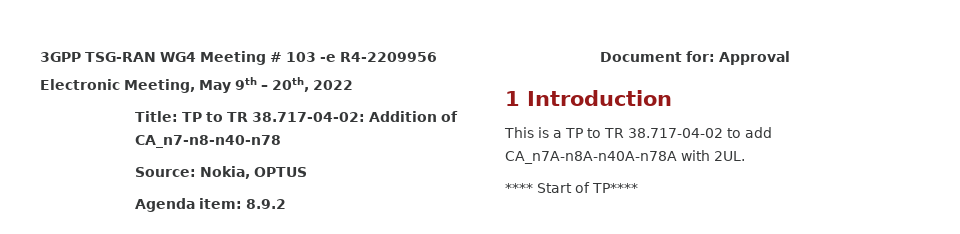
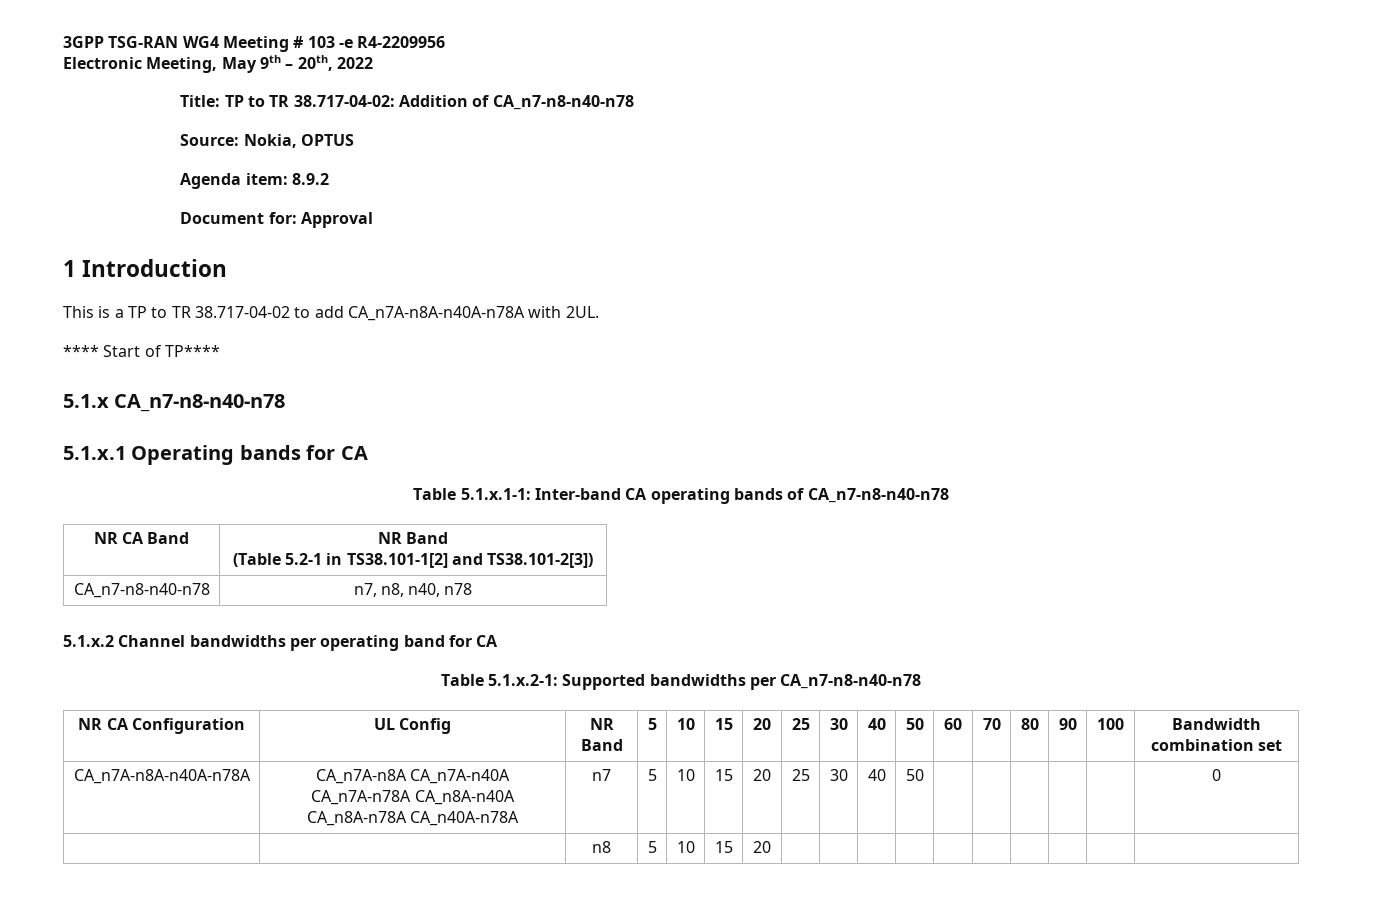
(638, 188) none -> [63,394,286,412] [63,445,368,465] [413,488,949,504] [93,532,190,544] [377,532,449,544] [232,553,594,568] [73,583,210,598] [353,583,473,597] [63,635,499,651] [440,674,922,690] [78,718,245,734] [373,718,452,734] [589,718,614,730] [580,739,623,751] [647,718,657,730] [676,718,695,730] [714,718,733,730] [753,718,771,730] [791,718,810,730] [829,718,848,730] [867,718,886,730] [905,718,924,730] [944,718,962,730] [982,718,1001,730] [1020,718,1039,730] [1058,718,1077,730] [1097,718,1124,730] [1172,718,1261,730] [1150,739,1283,751] [73,769,251,784] [315,769,511,784] [311,790,515,805] [306,811,520,826] [592,769,611,781] [647,769,657,781] [676,769,695,781] [714,769,733,781] [753,769,771,781] [791,769,810,781] [829,769,848,781] [867,769,886,781] [905,769,924,781] [1212,769,1221,781] [592,841,611,853] [647,841,657,853] [676,841,695,853] [714,841,733,853] [753,841,771,853] // 5.1.x CA_n7-n8-n40-n78 // 5.1.x.1 Operating bands for CA // Table 5.1.x.1-1: Inter-band CA operating bands of CA_n7-n8-n40-n78 // NR CA Band | NR Band // (Table 5.2-1 in TS38.101-1[2] and TS38.101-2[3]) // CA_n7-n8-n40-n78 | n7, n8, n40, n78 // 5.1.x.2 Channel bandwidths per operating band for CA // Table 5.1.x.2-1: Supported bandwidths per CA_n7-n8-n40-n78 // NR CA Configuration | UL Config | NR Band | 5 | 10 | 15 | 20 | 25 | 30 | 40 | 50 | 60 | 70 | 80 | 90 | 100 | Bandwidth combination set // CA_n7A-n8A-n40A-n78A | CA_n7A-n8A CA_n7A-n40A CA_n7A-n78A CA_n8A-n40A CA_n8A-n78A CA_n40A-n78A | n7 | 5 | 10 | 15 | 20 | 25 | 30 | 40 | 50 | | | | | | 0 // | | n8 | 5 | 10 | 15 | 20 | | | | | | | | | |

